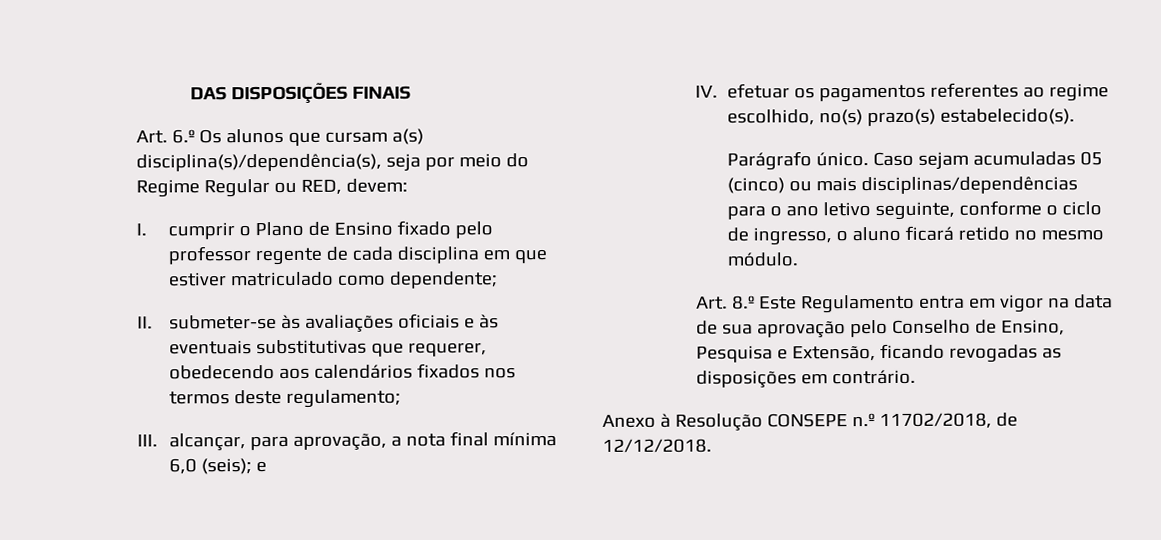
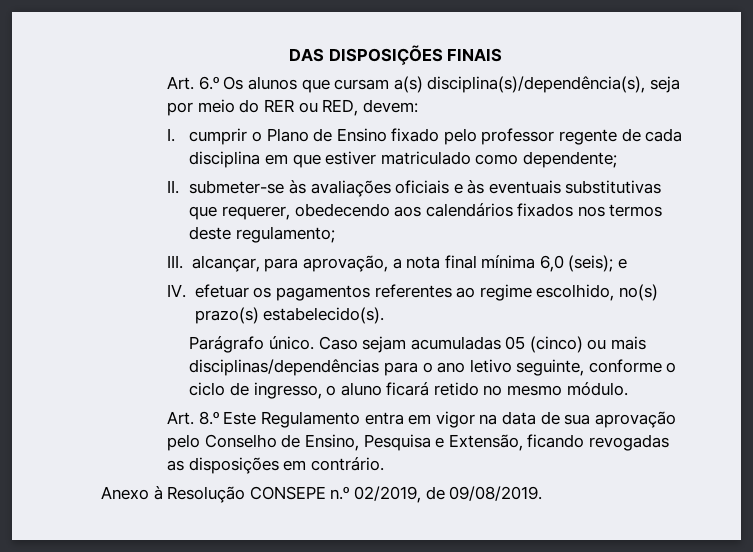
[136,179,271,198] Regime Regular -> [264,99,295,112] RER
[878,412,1018,430] [602,438,712,453] 11702/2018, de 12/12/2018. -> [353,486,543,503] 02/2019, de 09/08/2019.

